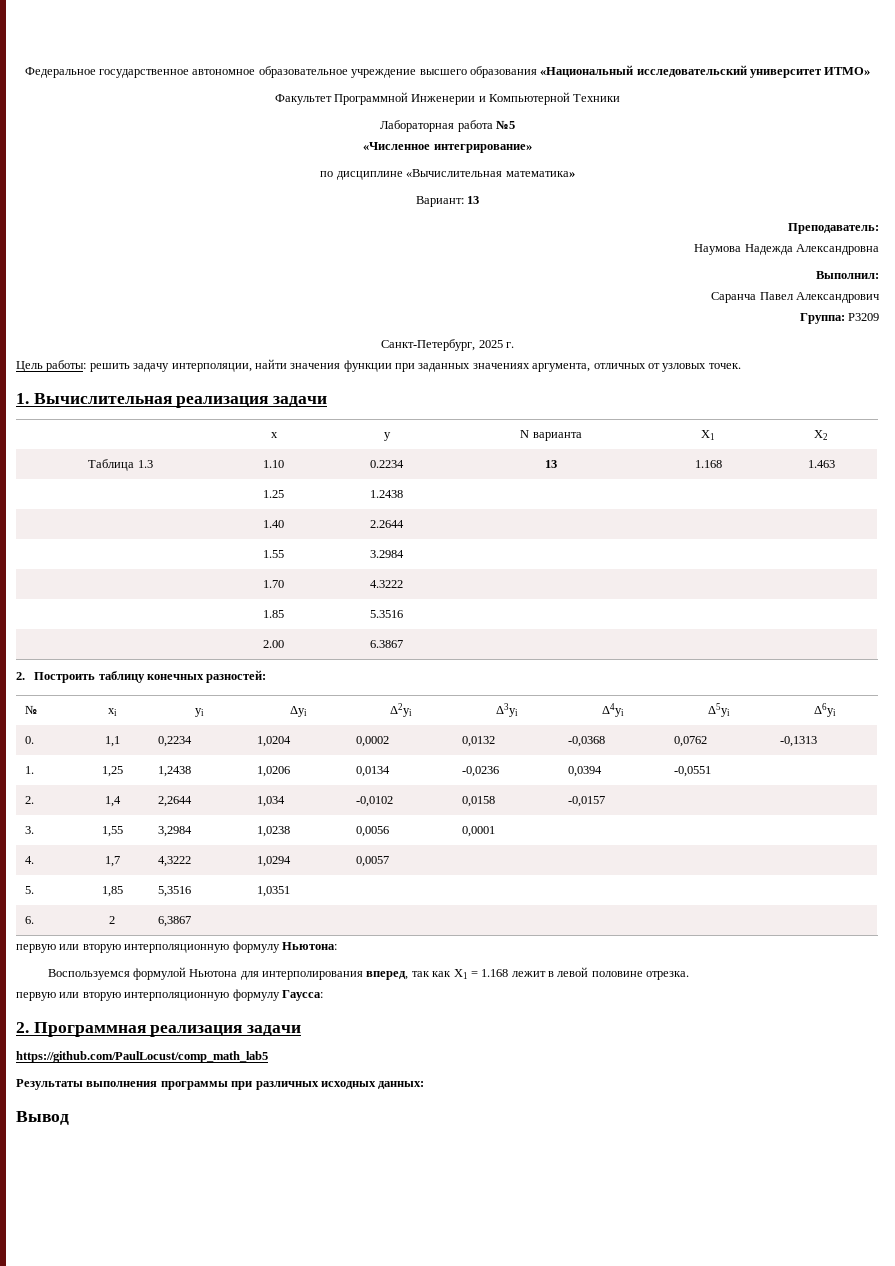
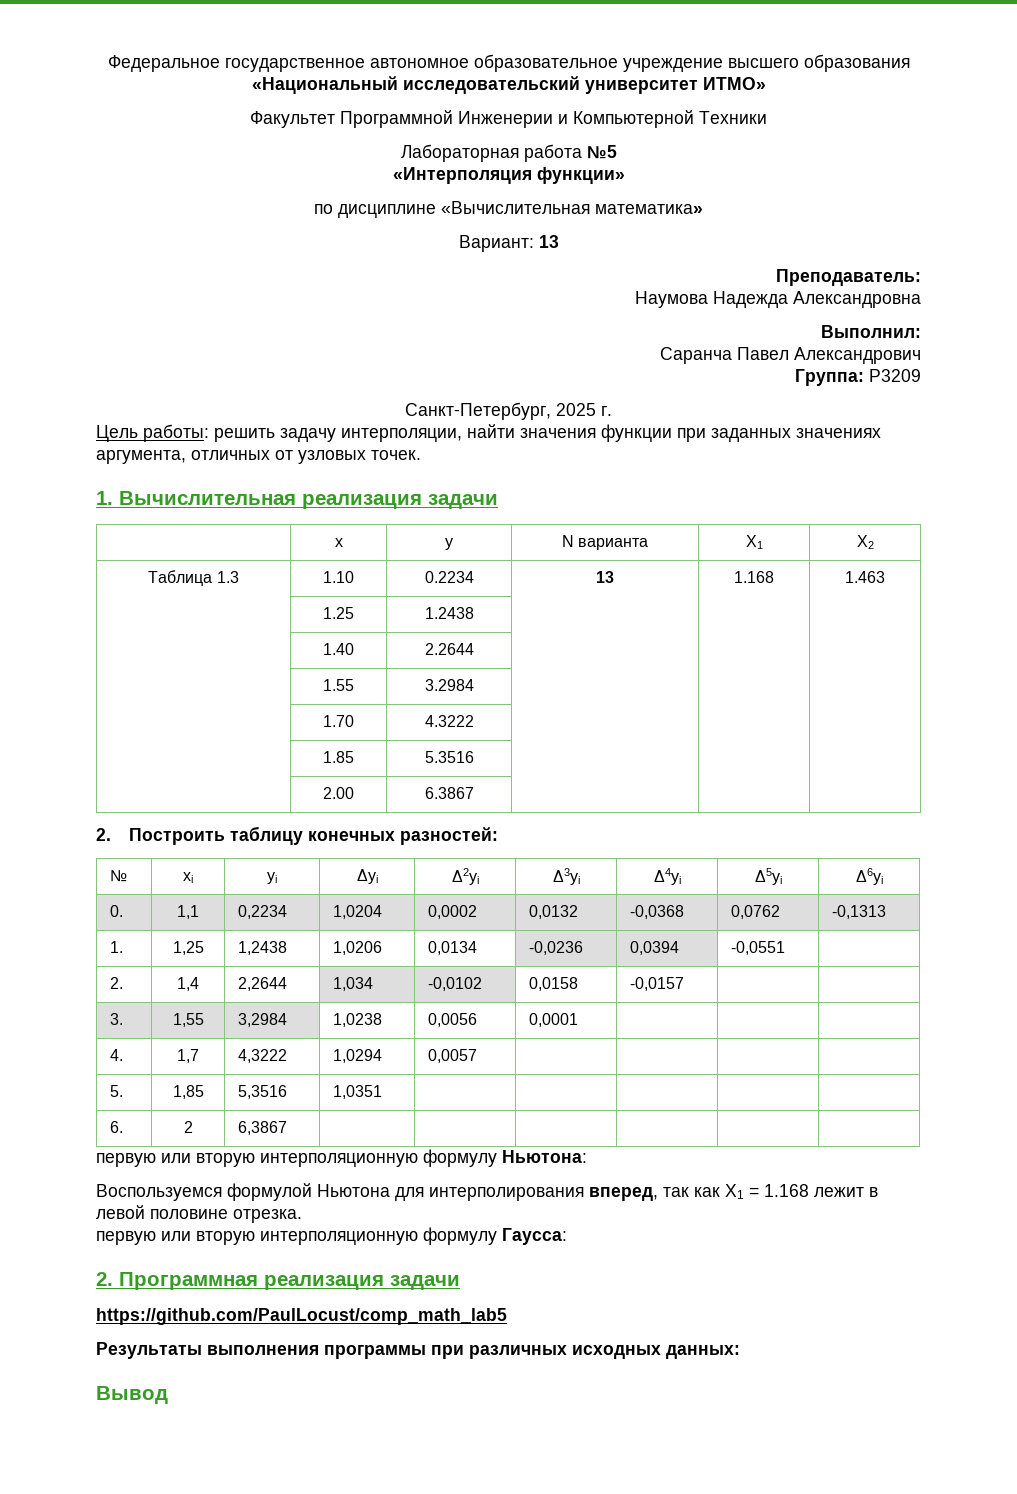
[363,142,532,153] «Численное интегрирование» -> [392,167,625,184] «Интерполяция функции»

